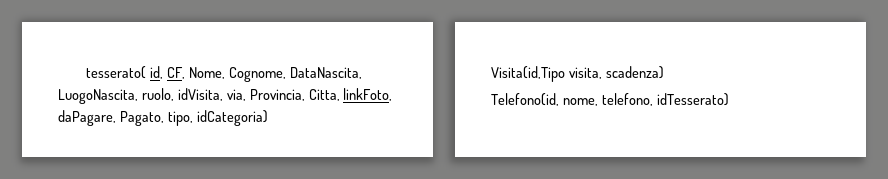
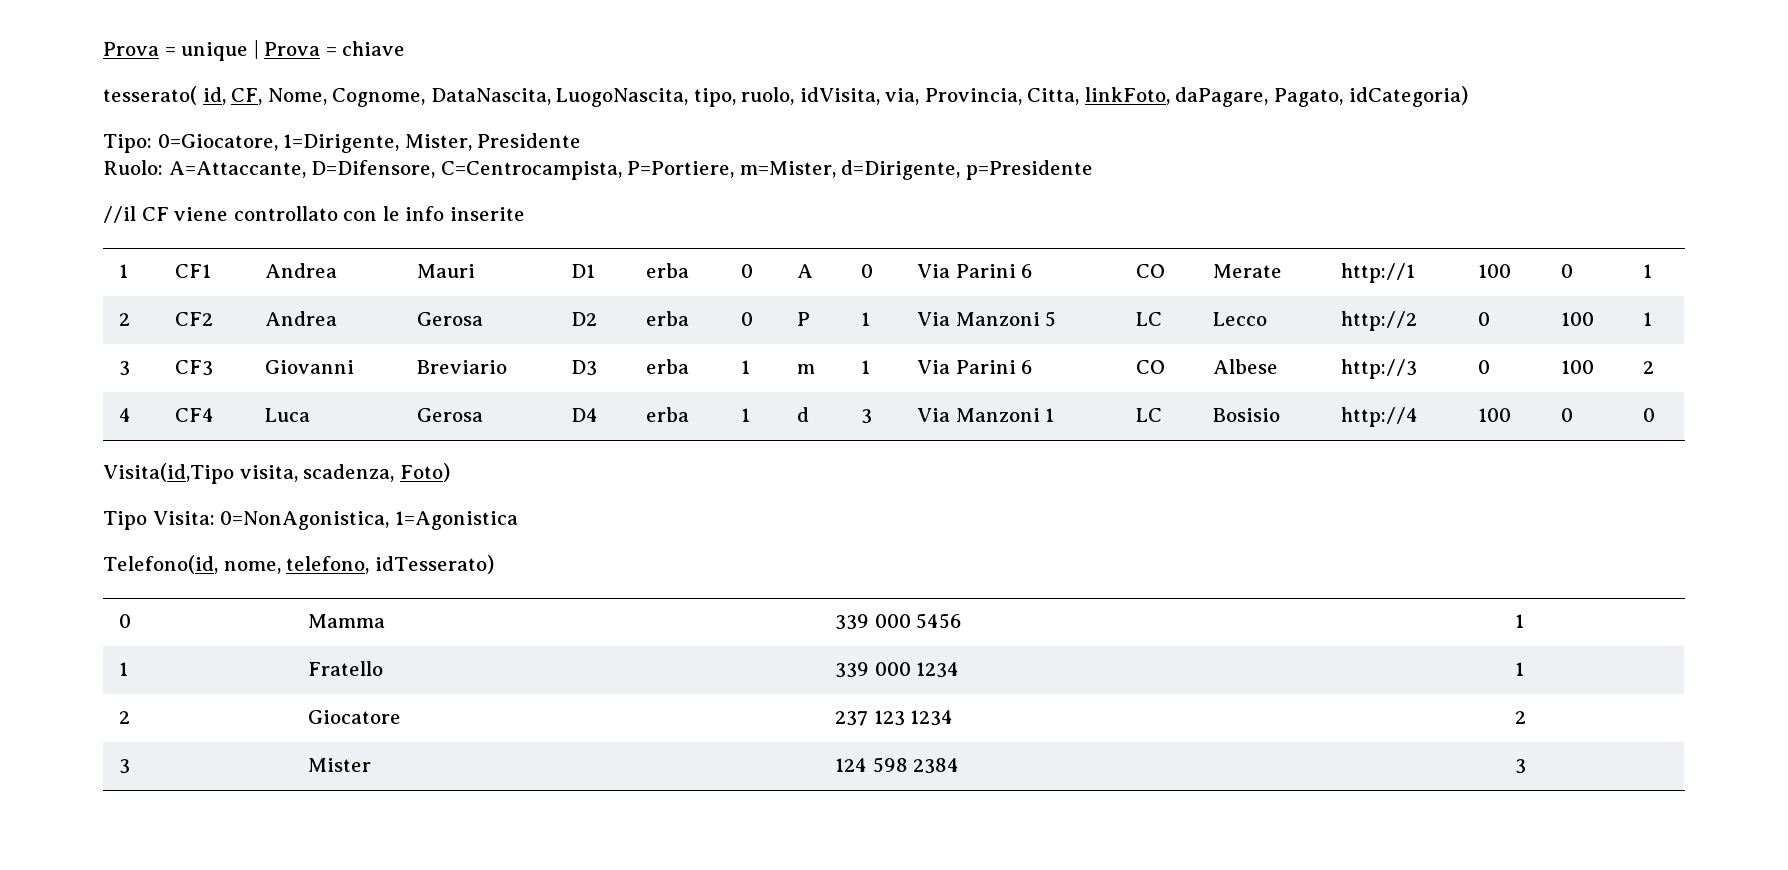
(86, 72) none -> [103,40,406,61] Prova = unique | Prova = chiave //
(138, 96) none -> [693,88,736,107] tipo,
[167,111,193,126] tipo, -> (1344, 97) none
[491,66,664,82] [491,93,729,106] Visita(id,Tipo visita, scadenza) // Telefono(id, nome, telefono, idTesserato) -> [103,133,582,153] [103,160,1093,180] [103,206,525,223] [119,264,129,278] [175,264,212,278] [265,263,338,278] [417,264,476,278] [571,264,596,278] [646,263,690,278] [741,264,754,278] [797,264,814,278] [861,264,874,278] [917,264,1033,278] [1136,264,1166,278] [1213,264,1283,278] [1341,263,1416,283] [1478,264,1512,278] [1561,264,1574,278] [1643,264,1653,278] [119,313,131,326] [175,312,214,326] [265,311,338,326] [417,312,484,326] [571,312,598,326] [646,311,690,326] [741,312,754,326] [797,312,811,326] [861,312,871,326] [917,311,1057,327] [1136,312,1163,326] [1213,312,1268,326] [1341,311,1418,331] [1478,312,1491,326] [1561,312,1595,326] [1643,312,1653,326] [119,361,131,376] [175,360,214,376] [265,360,355,374] [417,360,508,374] [571,360,598,376] [646,359,690,374] [741,360,751,374] [797,364,816,374] [861,360,871,374] [917,360,1033,374] [1136,360,1166,374] [1213,359,1279,374] [1341,359,1418,379] [1478,360,1491,374] [1561,360,1595,374] [1643,361,1655,374] [119,408,132,422] [175,408,215,422] [265,408,311,422] [417,408,484,422] [571,408,599,422] [646,407,690,422] [741,408,751,422] [797,407,810,422] [861,409,873,424] [917,408,1055,422] [1136,408,1163,422] [1213,408,1281,422] [1341,407,1419,427] [1478,408,1512,422] [1561,408,1574,422] [1643,408,1656,422] [103,463,450,484] [103,511,518,530] [103,555,494,574] [119,614,132,628] [308,614,386,628] [835,613,962,630] [1515,614,1525,628] [119,662,129,676] [308,661,384,676] [835,662,960,678] [1515,662,1525,676] [119,711,131,724] [308,710,402,724] [835,710,954,726] [1515,711,1527,724] [119,759,131,774] [308,758,372,772] [835,757,960,774] [1515,759,1527,774] Tipo: 0=Giocatore, 1=Dirigente, Mister, Presidente // Ruolo: A=Attaccante, D=Difensore, C=Centrocampista, P=Portiere, m=Mister, d=Dirigente, p=Presidente // //il CF viene controllato con le info inserite // 1 | CF1 | Andrea | Mauri | D1 | erba | 0 | A | 0 | Via Parini 6 | CO | Merate | http://1 | 100 | 0 | 1 // 2 | CF2 | Andrea | Gerosa | D2 | erba | 0 | P | 1 | Via Manzoni 5 | LC | Lecco | http://2 | 0 | 100 | 1 // 3 | CF3 | Giovanni | Breviario | D3 | erba | 1 | m | 1 | Via Parini 6 | CO | Albese | http://3 | 0 | 100 | 2 // 4 | CF4 | Luca | Gerosa | D4 | erba | 1 | d | 3 | Via Manzoni 1 | LC | Bosisio | http://4 | 100 | 0 | 0 // Visita(id,Tipo visita, scadenza, Foto) // Tipo Visita: 0=NonAgonistica, 1=Agonistica // Telefono(id, nome, telefono, idTesserato) // 0 | Mamma | 339 000 5456 | 1 // 1 | Fratello | 339 000 1234 | 1 // 2 | Giocatore | 237 123 1234 | 2 // 3 | Mister | 124 598 2384 | 3

